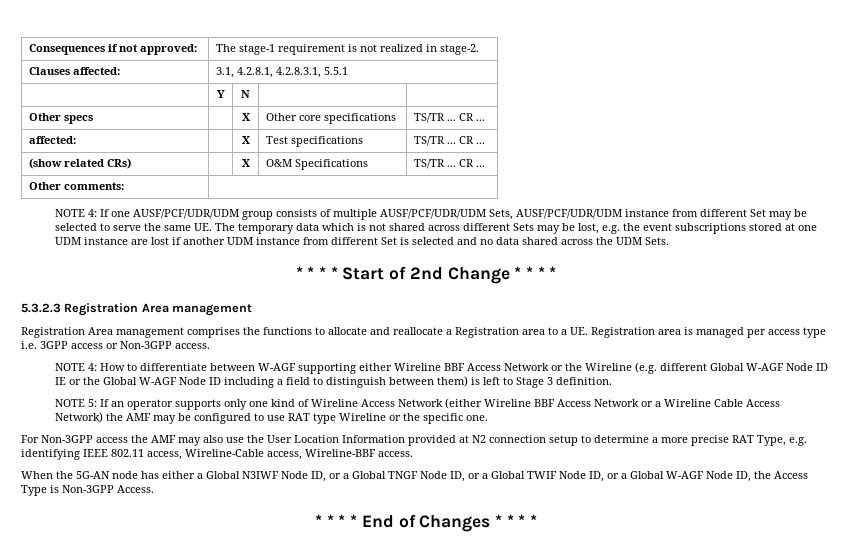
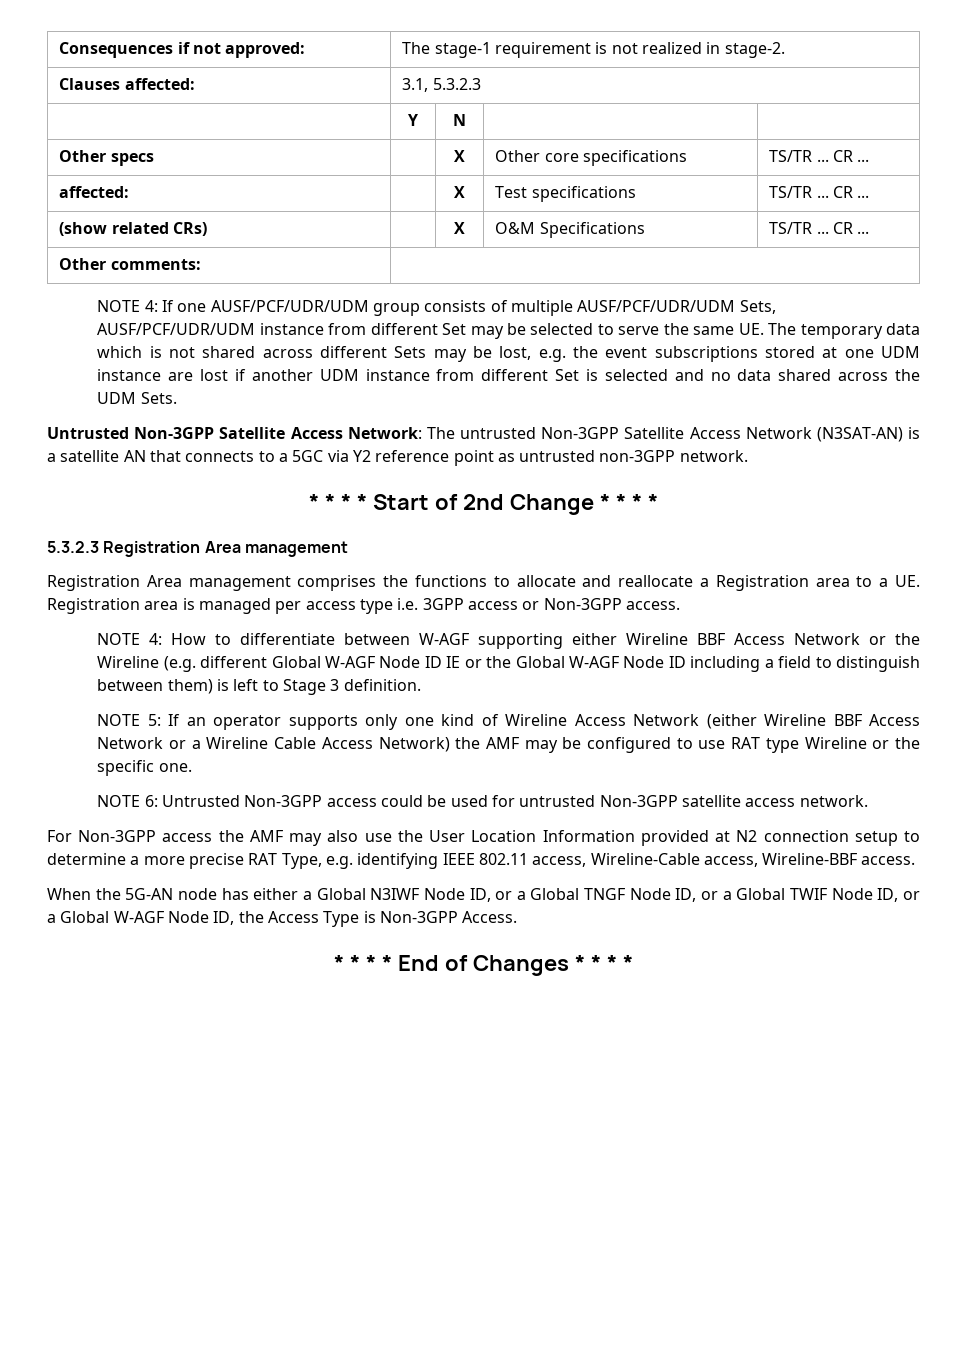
[236,67,348,78] 4.2.8.1, 4.2.8.3.1, 5.5.1 -> [432,78,481,90] 5.3.2.3
(670, 241) none -> [47,427,920,442] [47,450,748,466] // Untrusted Non-3GPP Satellite Access Network: The untrusted Non-3GPP Satellite Access Network (N3SAT-AN) is a satellite AN that connects to a 5GC via Y2 reference point as untrusted non-3GPP network.
(489, 418) none -> [97,795,868,807] // NOTE 6: Untrusted Non-3GPP access could be used for untrusted Non-3GPP satellite access network.

